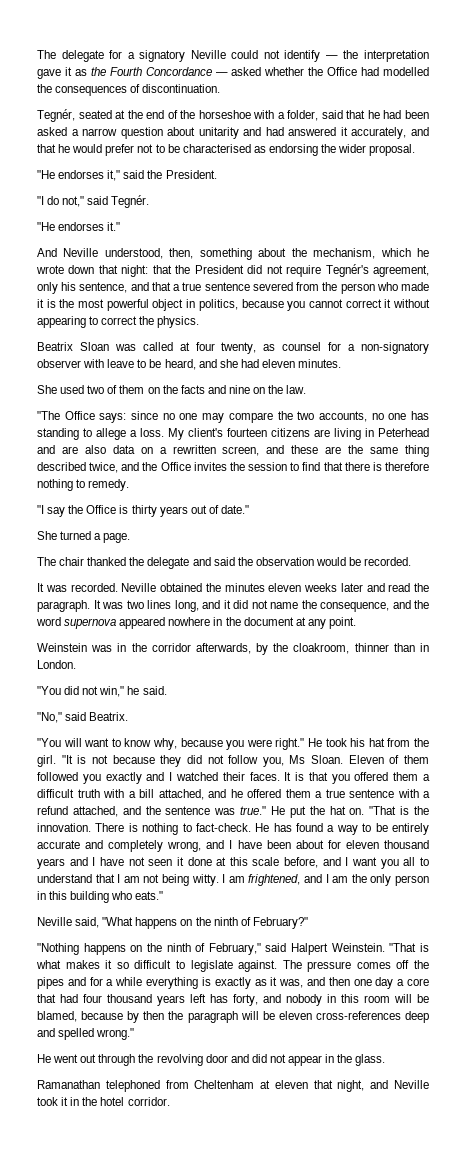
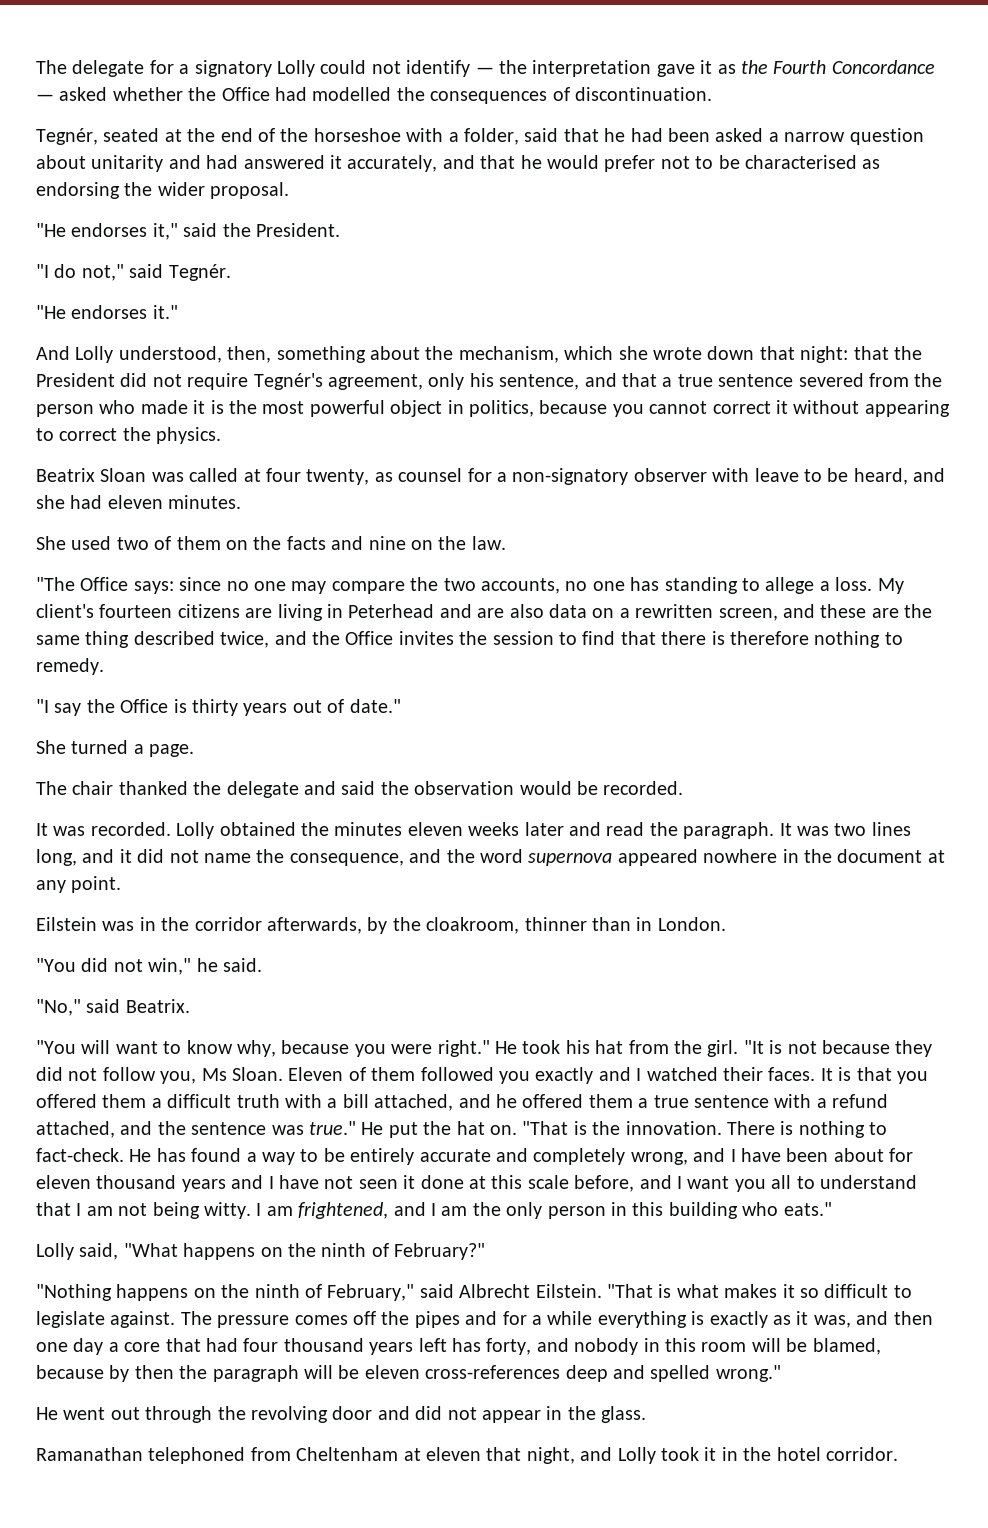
[190,50,226,59] Neville -> [277,60,315,77] Lolly
[63,248,99,257] Neville -> [75,346,114,363] Lolly
[417,248,429,257] he -> [618,346,648,360] she
[121,583,157,592] Neville -> [176,822,215,839] Lolly
[37,643,87,652] Weinstein -> [36,917,97,931] Eilstein
[37,917,72,926] Neville -> [36,1243,74,1260] Lolly
[291,943,385,955] Halpert Weinstein. -> [459,1284,602,1298] Albrecht Eilstein.
[393,1080,429,1089] Neville -> [617,1447,656,1464] Lolly

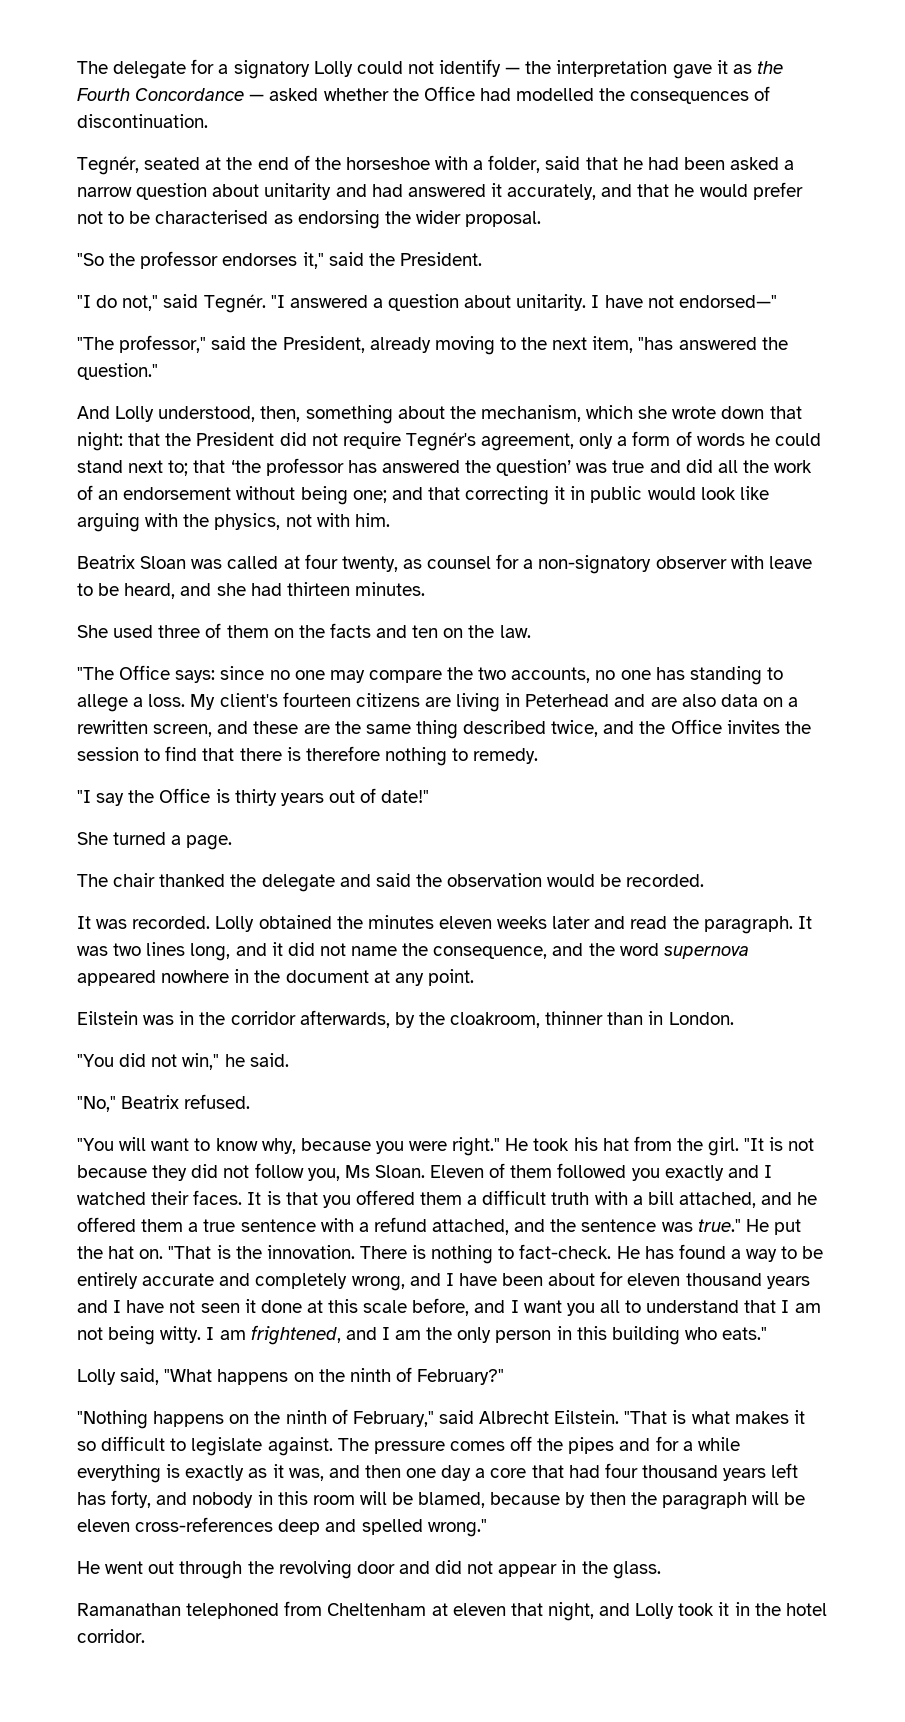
[36,223,66,237] "He -> [77,251,219,269] "So the professor
[36,305,178,319] // "He endorses it." -> [270,294,777,311] [77,335,788,355] [77,363,158,380] "I answered a question about unitarity. I have not endorsed—" // "The professor," said the President, already moving to the next item, "has answered the question."
[469,373,943,390] [36,400,950,417] [36,427,222,444] his sentence, and that a true sentence severed from the person who made it is the most powerful object in politics, because you cannot correct it without appearing to correct the physics. -> [617,431,821,446] [77,458,813,476] [77,485,769,505] [77,513,390,532] a form of words he could stand next to; that ‘the professor has answered the question’ was true and did all the work of an endorsement without being one; and that correcting it in public would look like arguing with the physics, not with him.
[107,495,163,509] eleven -> [286,582,350,596] thirteen
[116,537,149,550] two -> [158,625,201,638] three
[368,536,406,550] nine -> [412,625,439,638] ten
[349,699,401,713] date." -> [381,790,430,803] date!"
[86,999,190,1013] said Beatrix. -> [121,1094,251,1109] Beatrix refused.

